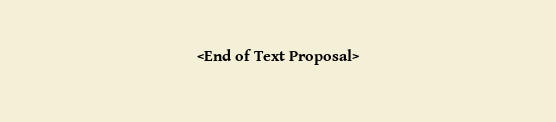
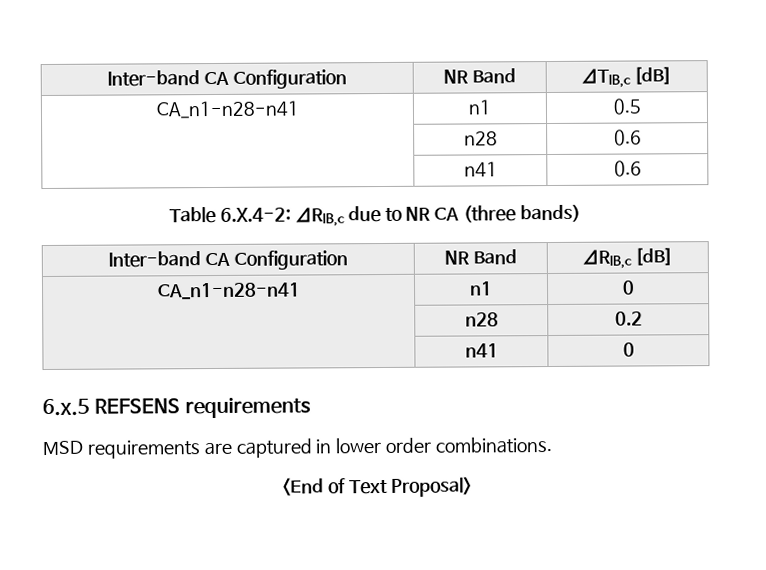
(196, 55) none -> [107,69,347,89] [443,68,516,84] [580,66,673,88] [155,100,300,119] [468,99,491,115] [612,98,641,115] [463,131,498,146] [613,129,642,146] [463,161,498,178] [613,160,642,177] [169,204,581,227] [108,250,348,270] [444,249,517,265] [581,247,674,269] [156,282,301,300] [469,281,493,296] [621,280,635,295] [464,312,499,327] [614,311,643,326] [464,343,499,358] [622,342,635,357] [42,397,311,419] [42,436,553,459] Inter-band CA Configuration | NR Band | ΔTIB,c [dB] // CA_n1-n28-n41 | n1 | 0.5 // | n28 | 0.6 // | n41 | 0.6 // Table 6.X.4-2: ΔRIB,c due to NR CA (three bands) // Inter-band CA Configuration | NR Band | ΔRIB,c [dB] // CA_n1-n28-n41 | n1 | 0 // | n28 | 0.2 // | n41 | 0 // 6.x.5 REFSENS requirements // MSD requirements are captured in lower order combinations. //

